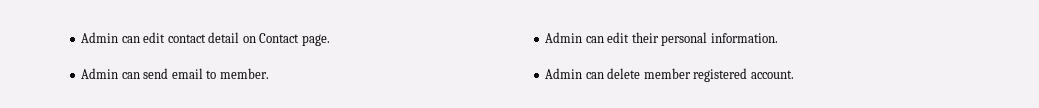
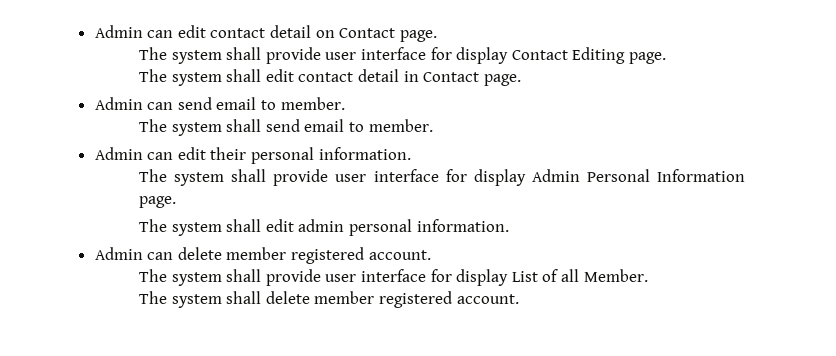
(330, 40) none -> [139,47,666,64] [139,69,521,86] // The system shall provide user interface for display Contact Editing page. // The system shall edit contact detail in Contact page.
(269, 73) none -> [139,119,433,136] // The system shall send email to member.
(778, 38) none -> [139,169,746,186] [139,196,177,208] [139,219,509,236] // The system shall provide user interface for display Admin Personal Information page. // The system shall edit admin personal information.
(794, 74) none -> [139,269,648,286] [139,291,519,308] // The system shall provide user interface for display List of all Member. // The system shall delete member registered account.

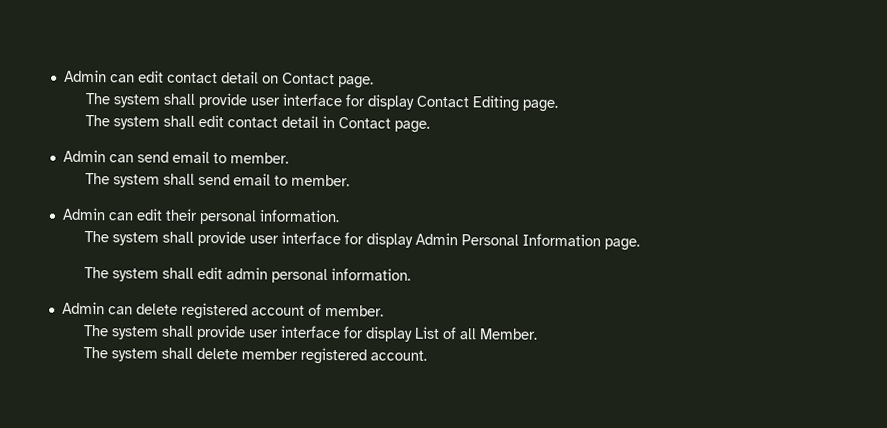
[226,247,431,264] member registered account. -> [180,302,384,320] registered account of member.

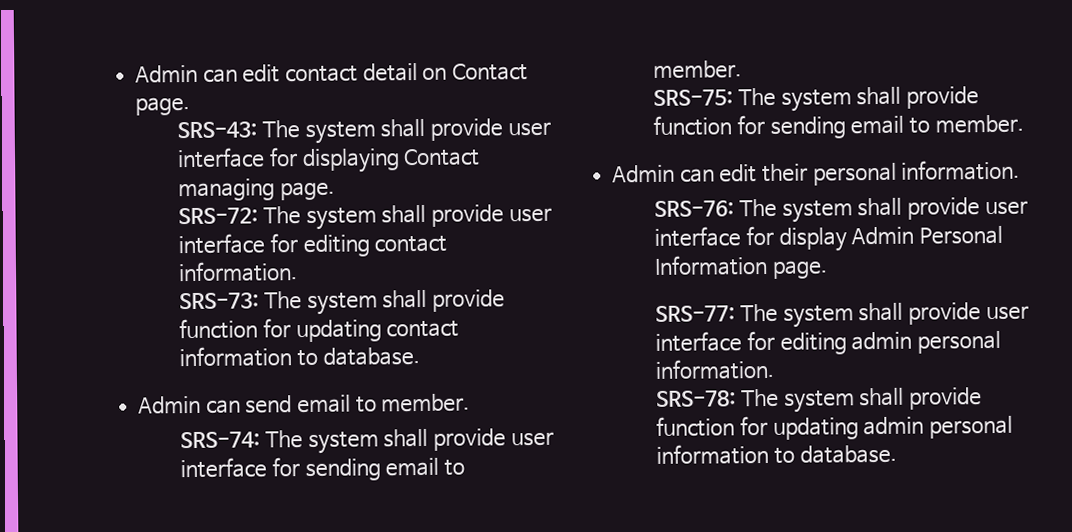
[85,92,559,112] [85,114,431,133] The system shall provide user interface for display Contact Editing page. // The system shall edit contact detail in Contact page. -> [177,118,551,145] [177,147,481,174] [178,178,335,202] [178,204,552,231] [178,233,448,258] [178,261,299,283] [179,289,506,316] [179,318,460,343] [179,346,420,368] SRS-43: The system shall provide user interface for displaying Contact managing page. // SRS-72: The system shall provide user interface for editing contact information. // SRS-73: The system shall provide function for updating contact information to database.
[85,172,231,188] The system shall send -> [180,428,554,455] [180,457,466,482] [653,60,743,79] [653,86,980,112] [653,114,846,139] SRS-74: The system shall provide user interface for sending email to member. // SRS-75: The system shall provide function for sending
(340, 216) none -> [654,200,735,217] SRS-76:
[84,266,412,284] [61,301,384,320] [83,324,539,342] [83,346,428,365] The system shall edit admin personal information. // Admin can delete registered account of member. // The system shall provide user interface for display List of all Member. // The system shall delete member registered account. -> [655,302,1029,328] [655,330,1002,355] [655,358,775,380] [656,387,983,413] [656,415,1013,440] [656,443,897,465] SRS-77: The system shall provide user interface for editing admin personal information. // SRS-78: The system shall provide function for updating admin personal information to database.

